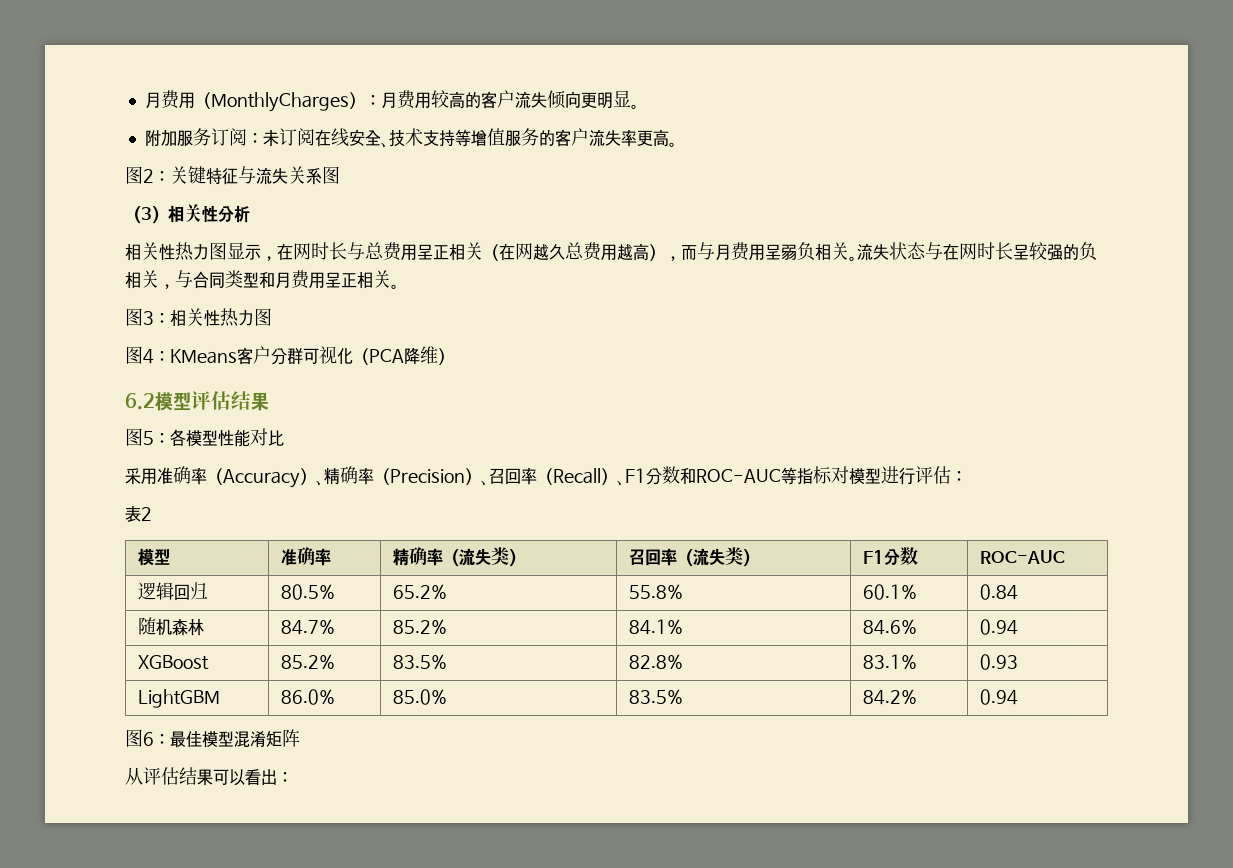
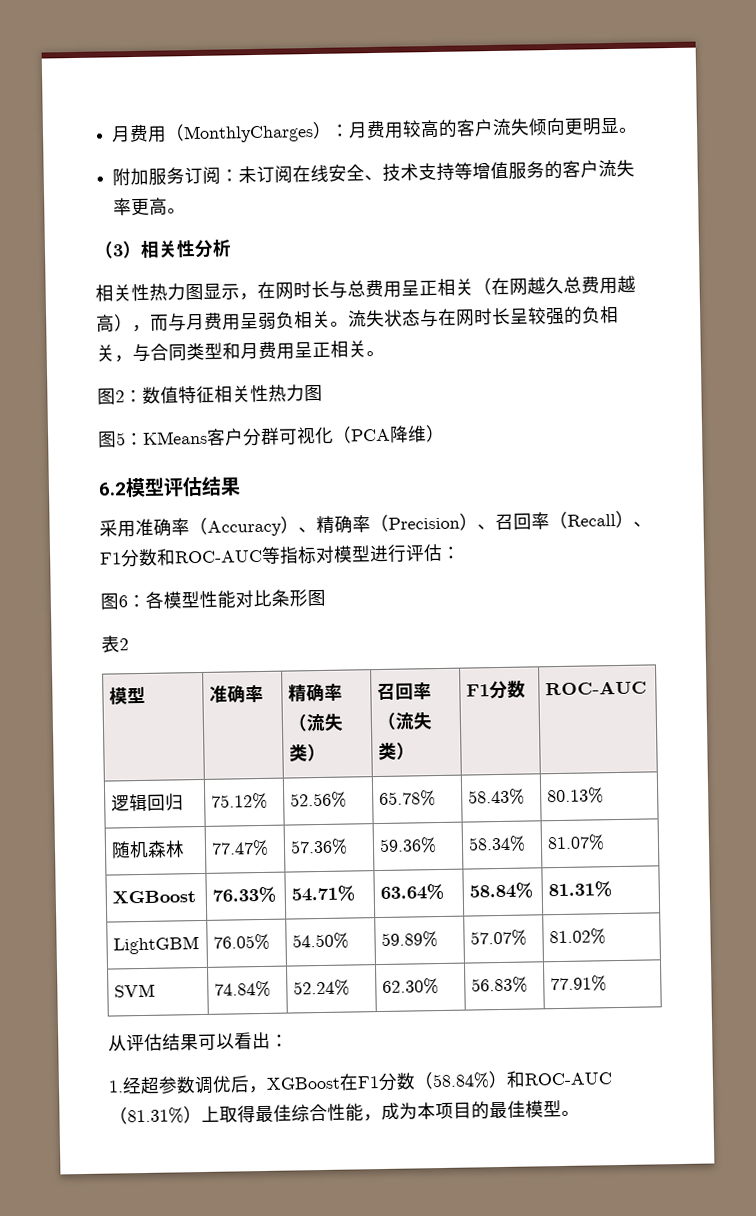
[125,166,340,185] // 图2：关键特征与流失关系图 -> (187, 211) none
[143,311,170,325] 3： -> [115,385,215,404] 2：数值特征
[143,349,154,364] 4 -> [116,432,126,446] 5
[125,428,284,447] // 图5：各模型性能对比 -> (241, 486) none
(967, 476) none -> [100,589,326,610] // 图6：各模型性能对比条形图
[280,584,335,600] [392,584,447,599] [628,584,683,599] [862,584,917,600] [979,584,1018,600] [137,617,204,636] [280,619,335,635] [392,619,447,634] [628,619,683,635] [862,619,917,635] [979,619,1018,635] [137,655,209,670] [280,654,335,669] [392,654,447,669] [628,654,683,669] [862,654,917,669] [979,654,1018,670] [137,689,220,708] [280,689,335,705] [392,689,447,705] [628,689,683,704] [862,689,917,705] [979,689,1018,705] [125,729,300,748] 80.5% | 65.2% | 55.8% | 60.1% | 0.84 // 随机森林 | 84.7% | 85.2% | 84.1% | 84.6% | 0.94 // XGBoost | 85.2% | 83.5% | 82.8% | 83.1% | 0.93 // LightGBM | 86.0% | 85.0% | 83.5% | 84.2% | 0.94 // 图6：最佳模型混淆矩阵 -> [211,792,269,810] [290,791,348,809] [379,790,437,808] [468,788,526,806] [547,787,605,805] [111,840,186,859] [211,839,270,857] [290,838,349,856] [379,837,438,854] [468,835,527,853] [547,834,606,852] [112,890,197,904] [212,886,277,903] [291,885,356,902] [380,883,445,900] [469,882,534,899] [548,881,613,898] [113,936,200,955] [213,933,271,951] [292,932,350,950] [381,931,439,948] [470,929,528,947] [549,928,607,946] [114,983,156,998] [214,980,272,998] [293,979,351,997] [382,978,440,995] [471,976,529,994] [550,975,608,993] 75.12% | 52.56% | 65.78% | 58.43% | 80.13% // 随机森林 | 77.47% | 57.36% | 59.36% | 58.34% | 81.07% // XGBoost | 76.33% | 54.71% | 63.64% | 58.84% | 81.31% // LightGBM | 76.05% | 54.50% | 59.89% | 57.07% | 81.02% // SVM | 74.84% | 52.24% | 62.30% | 56.83% | 77.91%
(293, 777) none -> [108,1070,613,1095] [109,1099,580,1125] // 1.经超参数调优后，XGBoost在F1分数（58.84%）和ROC-AUC（81.31%）上取得最佳综合性能，成为本项目的最佳模型。

